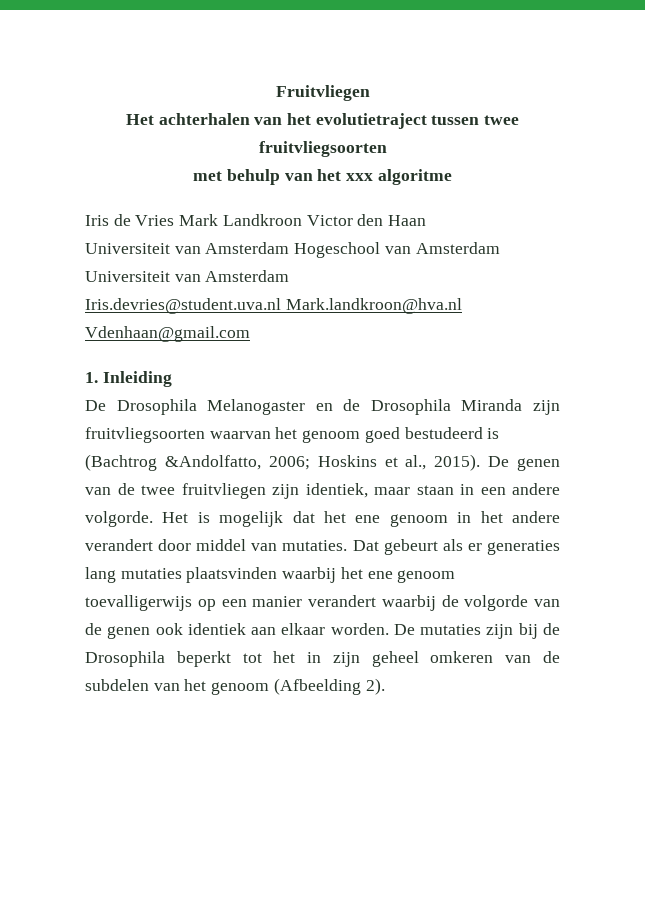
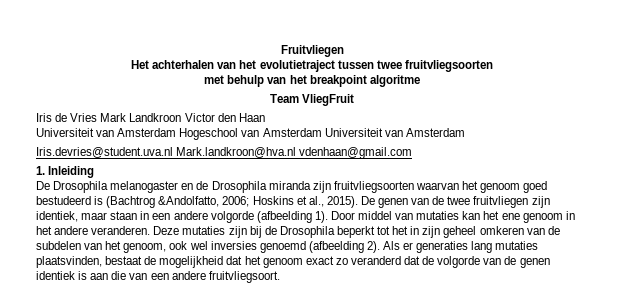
[346,173,374,181] xxx -> [309,75,367,87] breakpoint
(452, 177) none -> [269,94,355,106] // Team VliegFruit
[85,326,250,342] Vdenhaan@gmail.com -> [299,147,413,159] vdenhaan@gmail.com
[207,399,306,415] Melanogaster -> [110,181,179,193] melanogaster
[461,399,523,411] Miranda -> [268,181,311,190] miranda
[85,511,315,527] volgorde. Het is mogelijk dat -> [210,211,481,223] volgorde (afbeelding 1). Door middel van mutaties kan
[85,539,560,555] [85,567,456,583] [85,595,560,611] [85,623,415,639] verandert door middel van mutaties. Dat gebeurt als er generaties lang mutaties plaatsvinden waarbij het ene genoom toevalligerwijs op een manier verandert waarbij de volgorde van de genen ook identiek aan elkaar worden. De -> [91,226,180,235] veranderen. Deze
[211,678,385,695] genoom (Afbeelding 2). -> [123,241,539,253] [36,256,550,268] [36,271,280,283] genoom, ook wel inversies genoemd (afbeelding 2). Als er generaties lang mutaties plaatsvinden, bestaat de mogelijkheid dat het genoom exact zo veranderd dat de volgorde van de genen identiek is aan die van een andere fruitvliegsoort.

